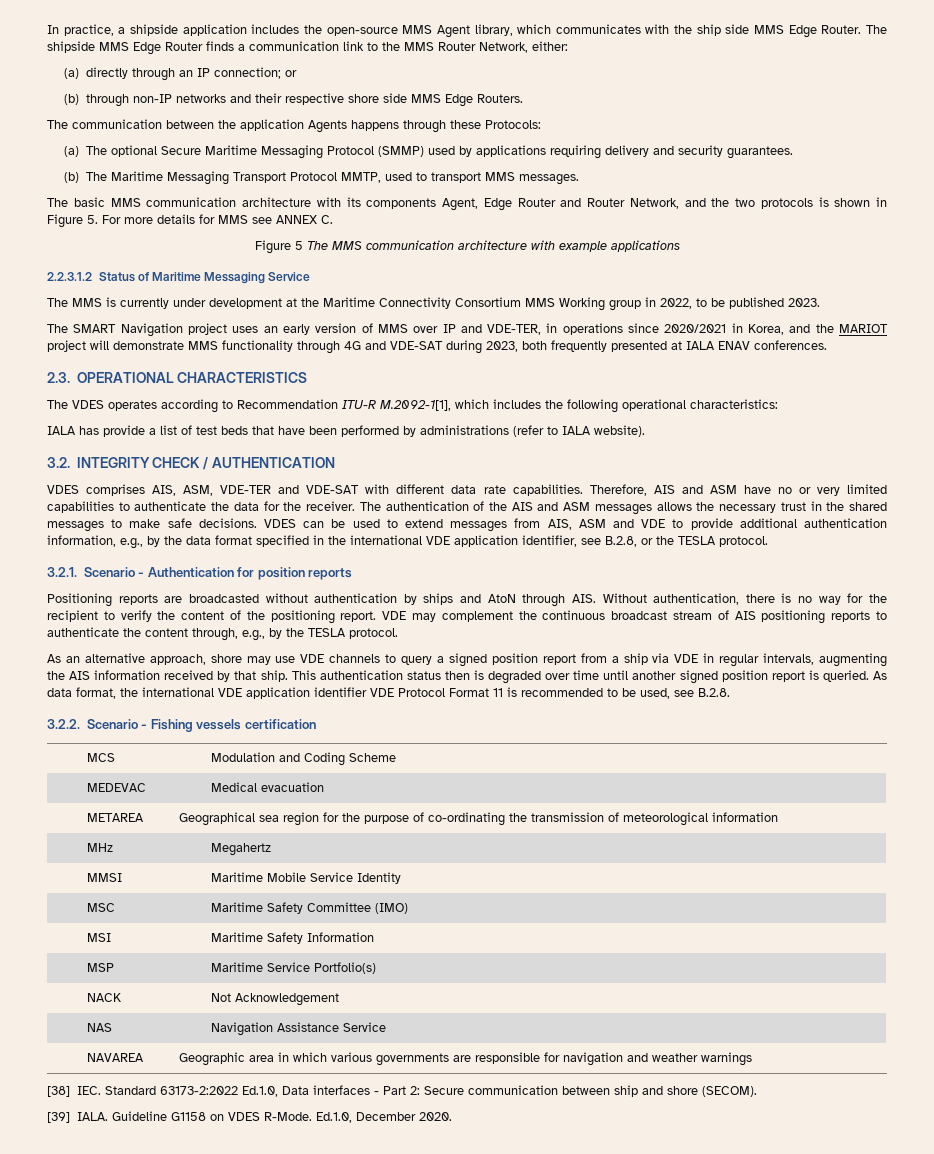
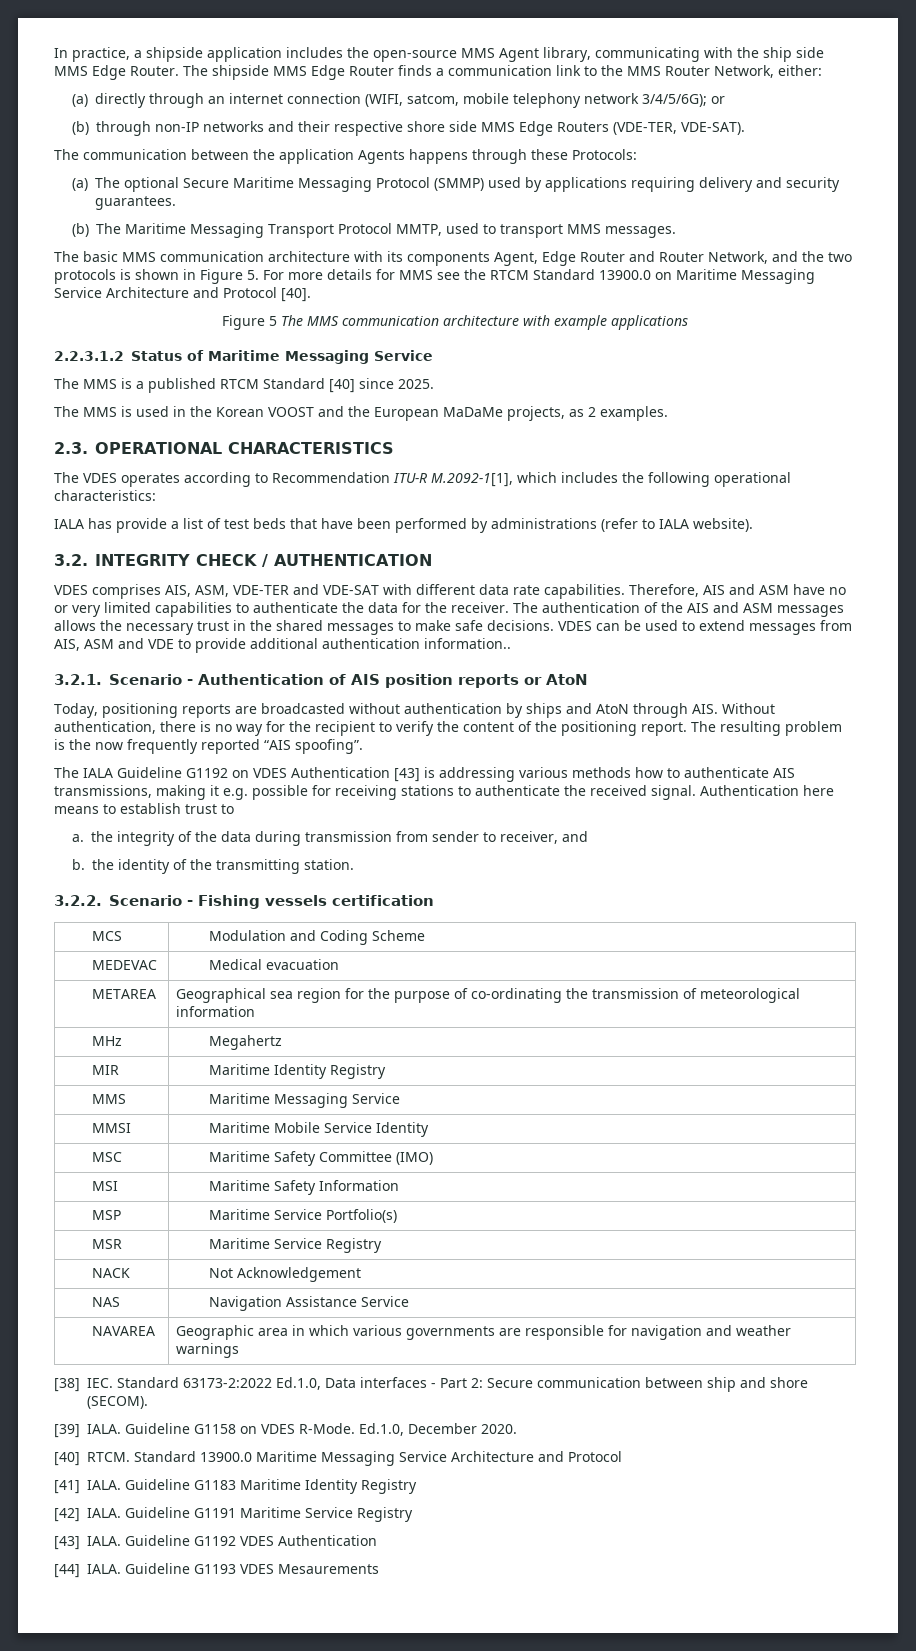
[517,24,641,34] which communicates -> [595,47,700,62] communicating
[196,67,281,79] IP connection; -> [229,93,708,108] internet connection (WIFI, satcom, mobile telephony network 3/4/5/6G);
[476,94,523,103] Routers. -> [557,122,746,135] Routers (VDE-TER, VDE-SAT).
[276,215,333,224] ANNEX C. -> [464,269,815,284] [54,287,311,302] the RTCM Standard 13900.0 on Maritime Messaging Service Architecture and Protocol [40].
[120,297,820,311] [47,323,889,337] [47,340,827,354] currently under development at the Maritime Connectivity Consortium MMS Working group in 2022, to be published 2023. // The SMART Navigation project uses an early version of MMS over IP and VDE-TER, in operations since 2020/2021 in Korea, and the MARIOT project will demonstrate MMS functionality through 4G and VDE-SAT during 2023, both frequently presented at IALA ENAV conferences. -> [136,378,434,393] [54,406,668,421] a published RTCM Standard [40] since 2025. // The MMS is used in the Korean VOOST and the European MaDaMe projects, as 2 examples.
[47,535,768,549] information, e.g., by the data format specified in the international VDE application identifier, see B.2.8, or the TESLA protocol. -> [424,638,511,649] information..
[237,567,255,577] for -> [329,674,380,685] of AIS
[47,593,112,607] // Positioning -> [524,674,588,685] [54,703,178,718] or AtoN // Today, positioning
[382,610,887,624] [47,627,398,641] [47,653,888,667] [47,670,888,684] [47,687,730,699] VDE may complement the continuous broadcast stream of AIS positioning reports to authenticate the content through, e.g., by the TESLA protocol. // As an alternative approach, shore may use VDE channels to query a signed position report from a ship via VDE in regular intervals, augmenting the AIS information received by that ship. This authentication status then is degraded over time until another signed position report is queried. As data format, the international VDE application identifier VDE Protocol Format 11 is recommended to be used, see B.2.8. -> [691,721,842,736] [54,739,363,754] [54,767,795,782] [54,785,834,800] [54,803,234,814] [72,831,589,846] [72,859,355,874] The resulting problem is the now frequently reported “AIS spoofing”. // The IALA Guideline G1192 on VDES Authentication [43] is addressing various methods how to authenticate AIS transmissions, making it e.g. possible for receiving stations to authenticate the received signal. Authentication here means to establish trust to // a. the integrity of the data during transmission from sender to receiver, and // b. the identity of the transmitting station.
(271, 849) none -> [91,1065,119,1075] [208,1064,386,1079] [91,1094,126,1104] [208,1093,400,1108] // MIR | Maritime Identity Registry // MMS | Maritime Messaging Service
(376, 968) none -> [91,1239,122,1249] [208,1238,382,1253] // MSR | Maritime Service Registry
(452, 1116) none -> [54,1451,622,1466] [54,1479,417,1494] [54,1507,413,1522] [54,1535,377,1550] [54,1563,379,1578] // [40] RTCM. Standard 13900.0 Maritime Messaging Service Architecture and Protocol // [41] IALA. Guideline G1183 Maritime Identity Registry // [42] IALA. Guideline G1191 Maritime Service Registry // [43] IALA. Guideline G1192 VDES Authentication // [44] IALA. Guideline G1193 VDES Mesaurements

